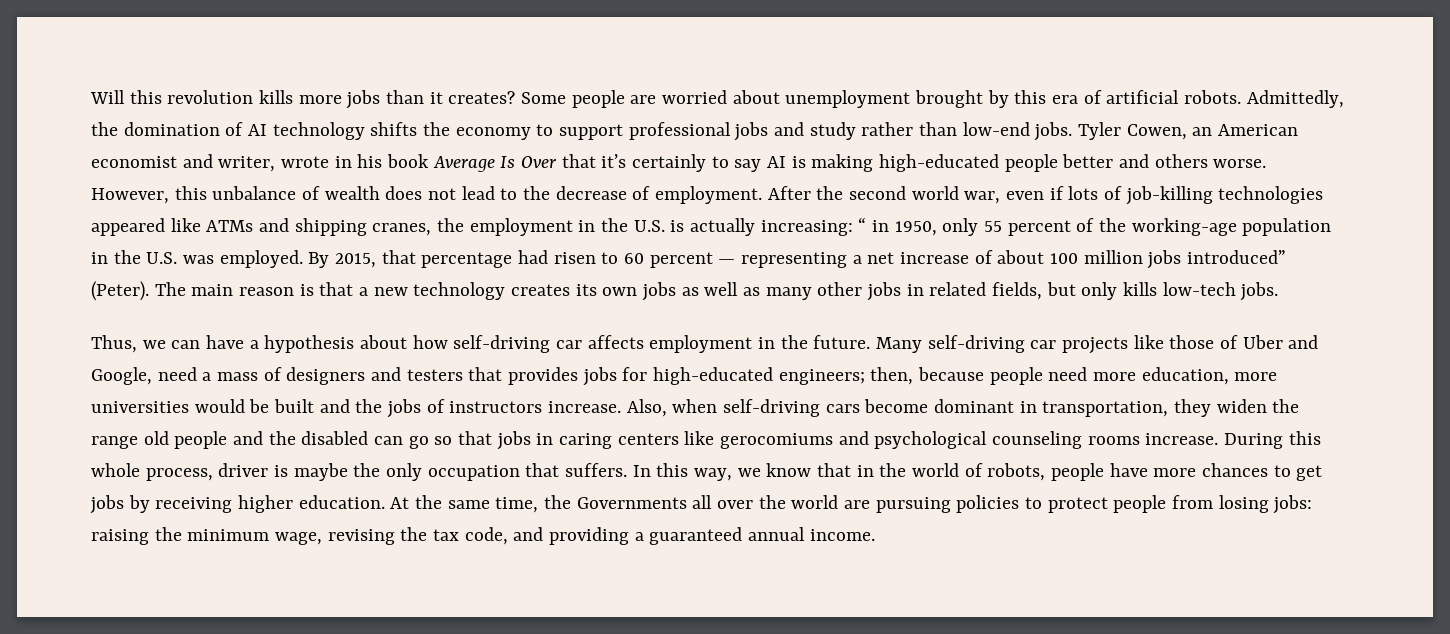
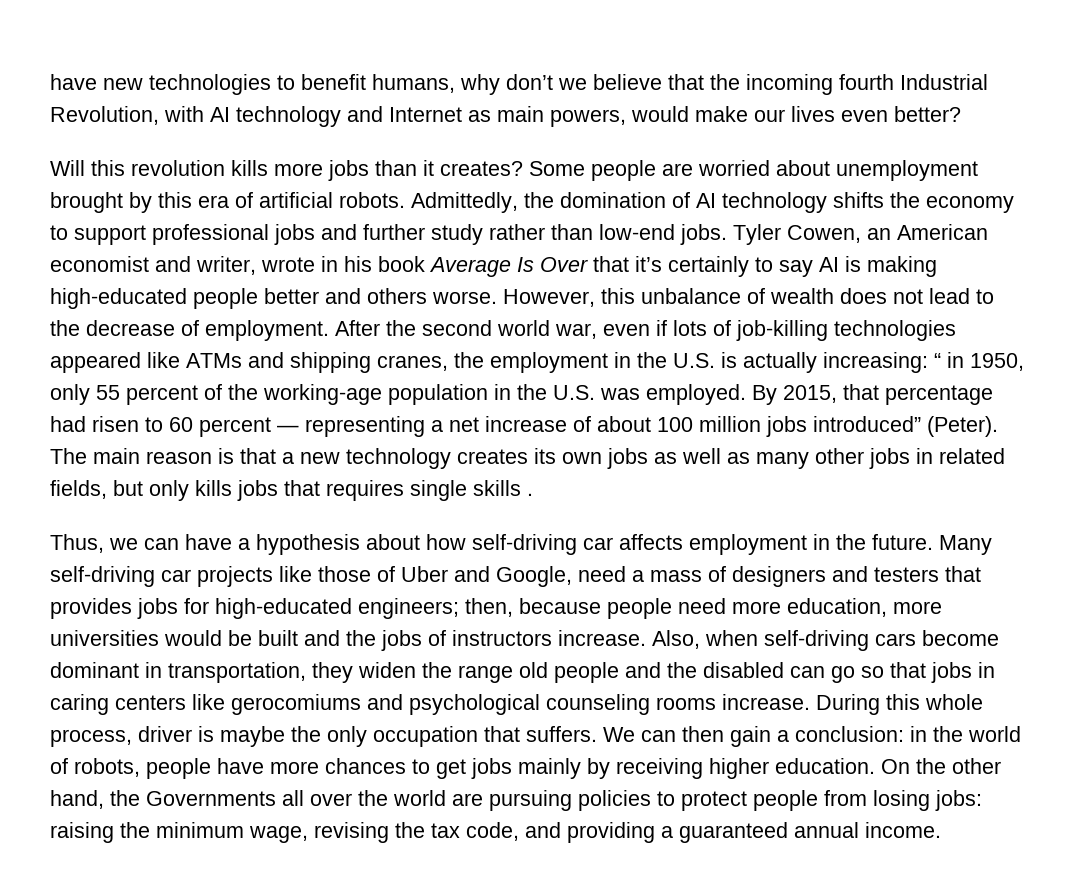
(90, 97) none -> [50,74,988,95] [50,106,961,127] have new technologies to benefit humans, why don’t we believe that the incoming fourth Industrial Revolution, with AI technology and Internet as main powers, would make our lives even better? //
(805, 129) none -> [363,224,425,240] further
[1162,282,1279,301] low-tech jobs. -> [237,480,533,501] jobs that requires single skills .
[632,463,852,481] In this way, we know that -> [603,726,904,747] We can then gain a conclusion:
(124, 504) none -> [518,758,581,779] mainly
[390,495,539,513] At the same time, -> [881,758,1001,774] [50,790,104,809] On the other hand,

